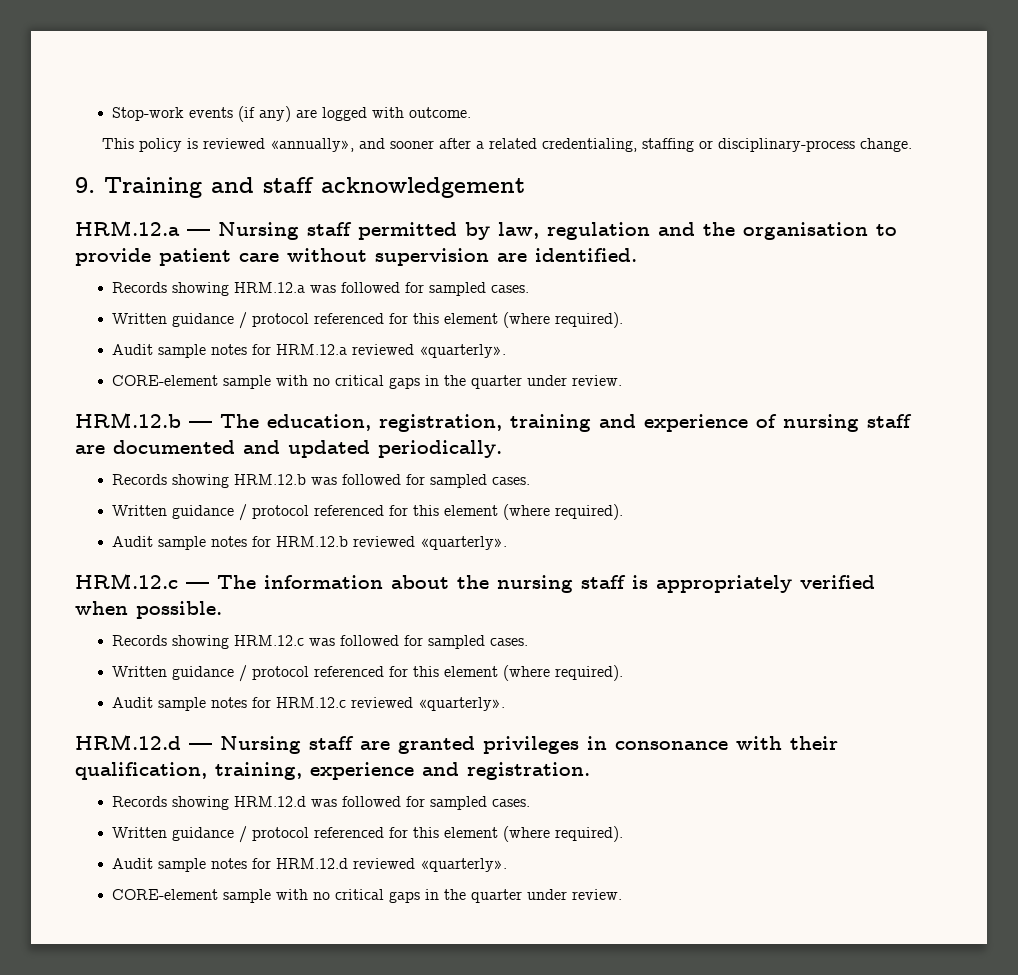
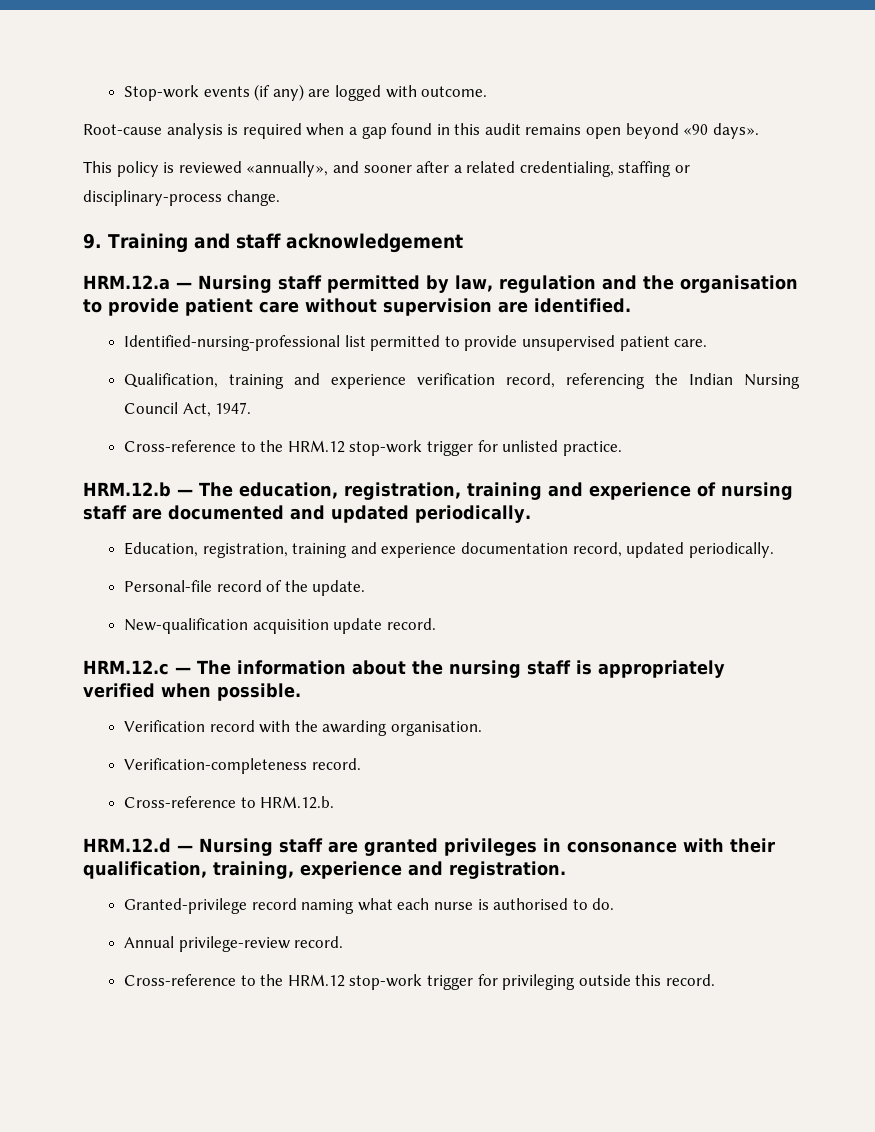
(472, 112) none -> [83,123,759,139] // Root-cause analysis is required when a gap found in this audit remains open beyond «90 days».
[112,282,530,296] [112,312,624,329] [112,344,507,358] [112,375,623,389] Records showing HRM.12.a was followed for sampled cases. // Written guidance / protocol referenced for this element (where required). // Audit sample notes for HRM.12.a reviewed «quarterly». // CORE-element sample with no critical gaps in the quarter under review. -> [124,335,708,351] [124,373,801,389] [124,402,252,417] [124,440,622,456] Identified-nursing-professional list permitted to provide unsupervised patient care. // Qualification, training and experience verification record, referencing the Indian Nursing Council Act, 1947. // Cross-reference to the HRM.12 stop-work trigger for unlisted practice.
[112,474,531,488] [112,504,624,521] [112,536,508,550] Records showing HRM.12.b was followed for sampled cases. // Written guidance / protocol referenced for this element (where required). // Audit sample notes for HRM.12.b reviewed «quarterly». -> [124,542,774,558] [124,580,366,596] [124,618,436,634] Education, registration, training and experience documentation record, updated periodically. // Personal-file record of the update. // New-qualification acquisition update record.
[112,635,529,649] [112,665,624,682] [112,697,506,711] Records showing HRM.12.c was followed for sampled cases. // Written guidance / protocol referenced for this element (where required). // Audit sample notes for HRM.12.c reviewed «quarterly». -> [124,720,483,736] [124,758,361,774] [124,796,335,809] Verification record with the awarding organisation. // Verification-completeness record. // Cross-reference to HRM.12.b.
[112,796,531,810] [112,826,624,843] [112,858,508,872] [112,889,623,903] Records showing HRM.12.d was followed for sampled cases. // Written guidance / protocol referenced for this element (where required). // Audit sample notes for HRM.12.d reviewed «quarterly». // CORE-element sample with no critical gaps in the quarter under review. -> [124,898,615,914] [124,936,344,952] [124,974,716,990] Granted-privilege record naming what each nurse is authorised to do. // Annual privilege-review record. // Cross-reference to the HRM.12 stop-work trigger for privileging outside this record.

